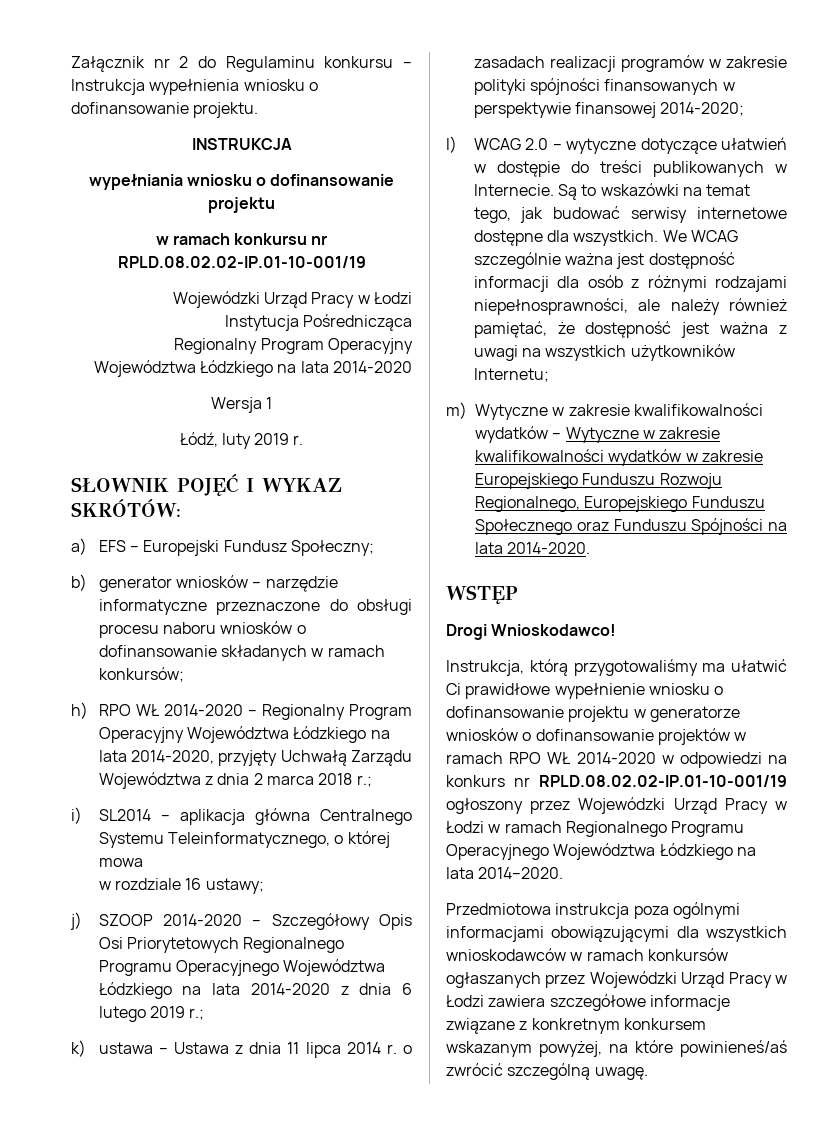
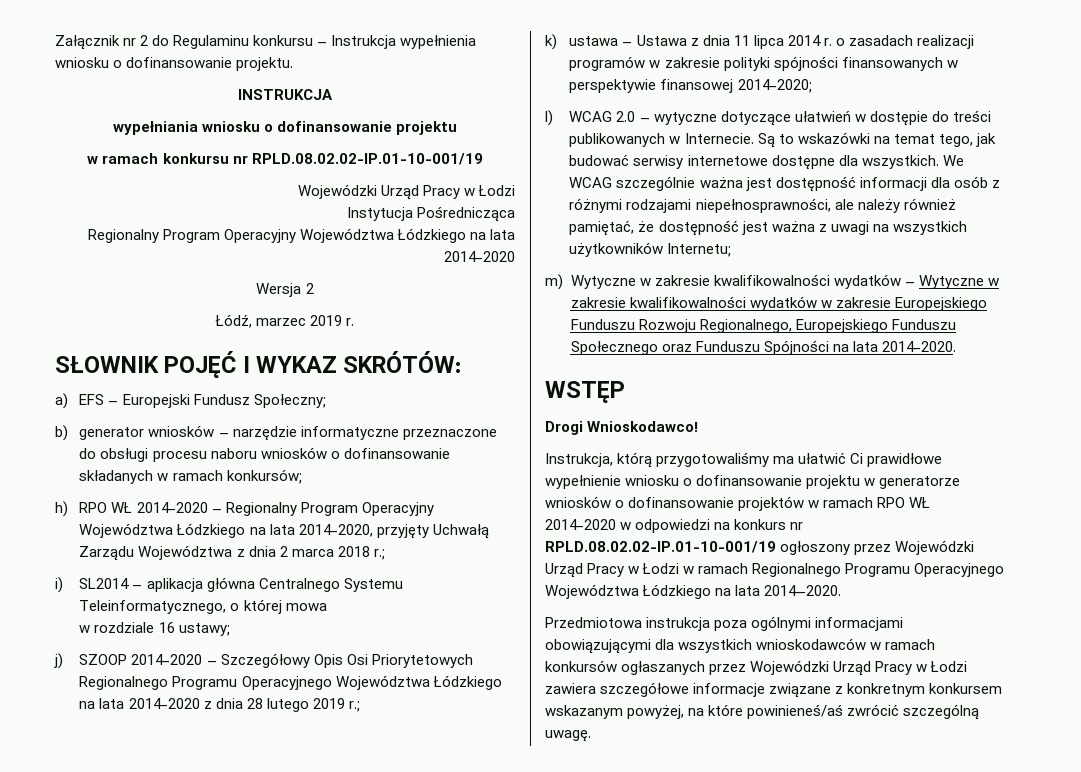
[266,397,273,409] 1 -> [305,283,314,294] 2
[221,433,251,449] luty -> [255,318,306,326] marzec
[401,983,412,995] 6 -> [246,698,263,709] 28

